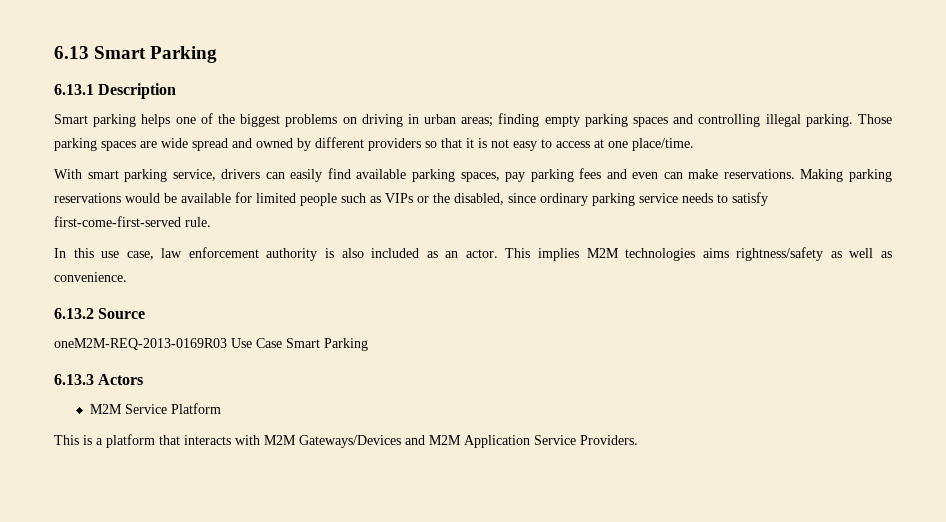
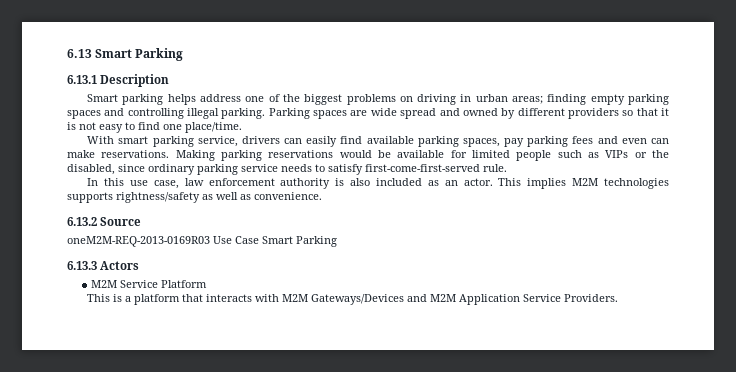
(171, 120) none -> [200,94,242,102] address
[857,114,892,124] [54,138,97,151] Those parking -> [268,108,310,119] Parking
[556,139,604,148] access at -> [138,122,160,130] find
[702,248,729,258] aims -> [67,192,113,203] supports

